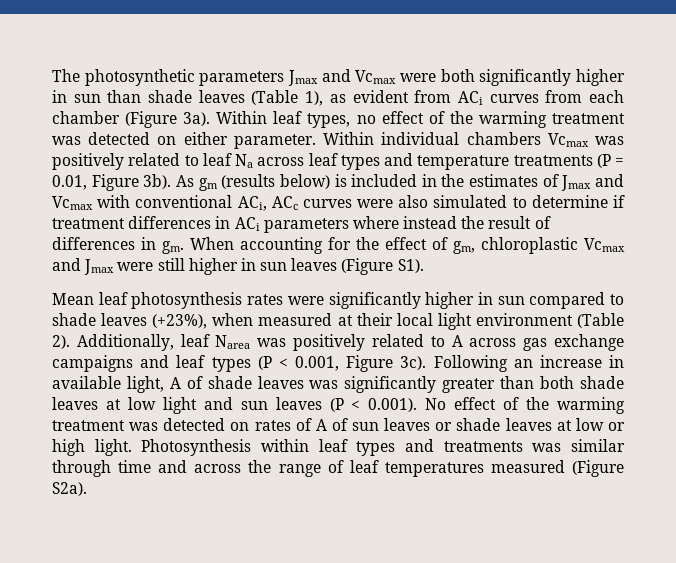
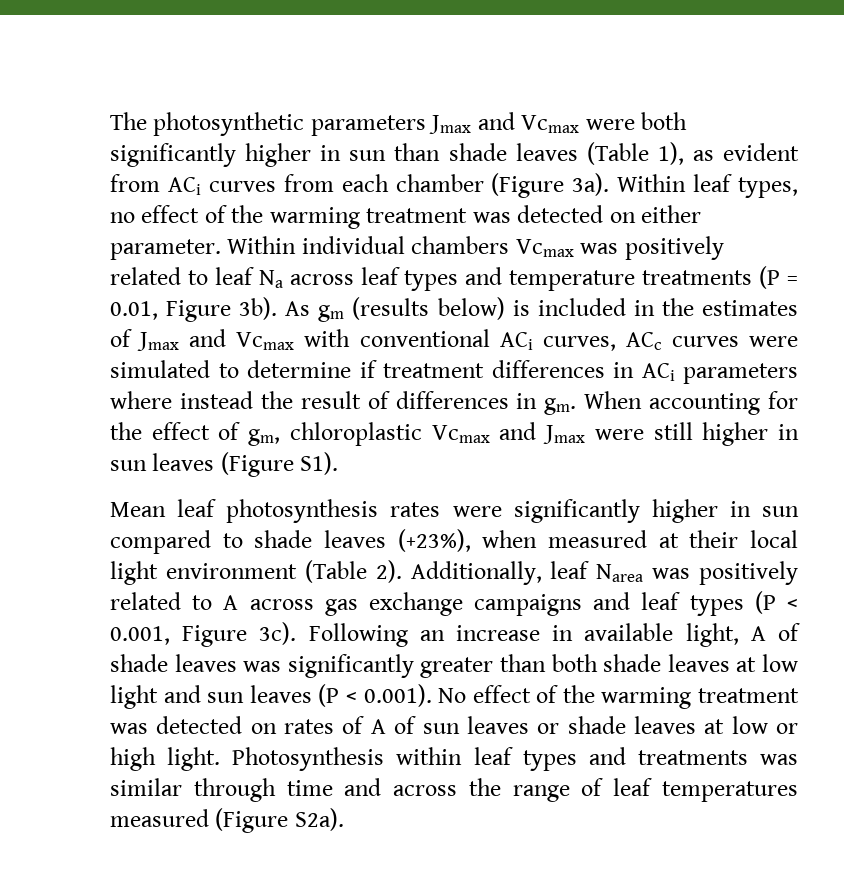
[237,196,267,211] ACi, -> [499,332,616,351] ACi curves,
[398,195,429,208] also -> (799, 341) none

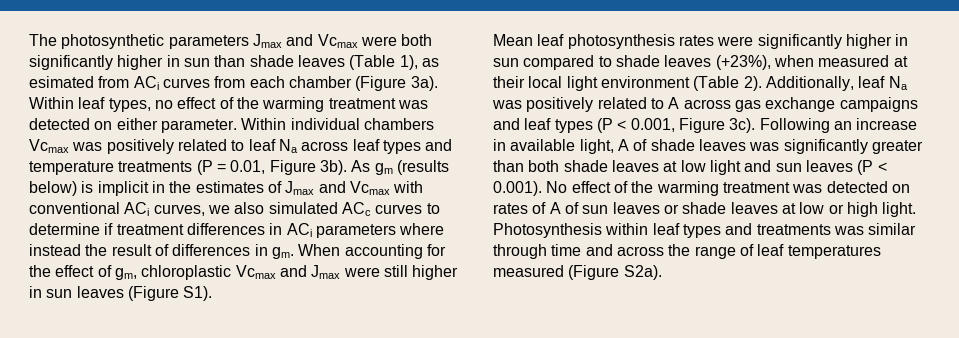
[723,143,800,161] evident -> [29,76,94,88] esimated
[537,298,626,316] included -> [97,181,149,196] implicit
[625,332,799,350] [110,360,210,378] ACc curves were simulated -> [207,202,423,216] we also simulated ACc curves
[596,564,644,582] Narea -> [888,76,908,90] Na

